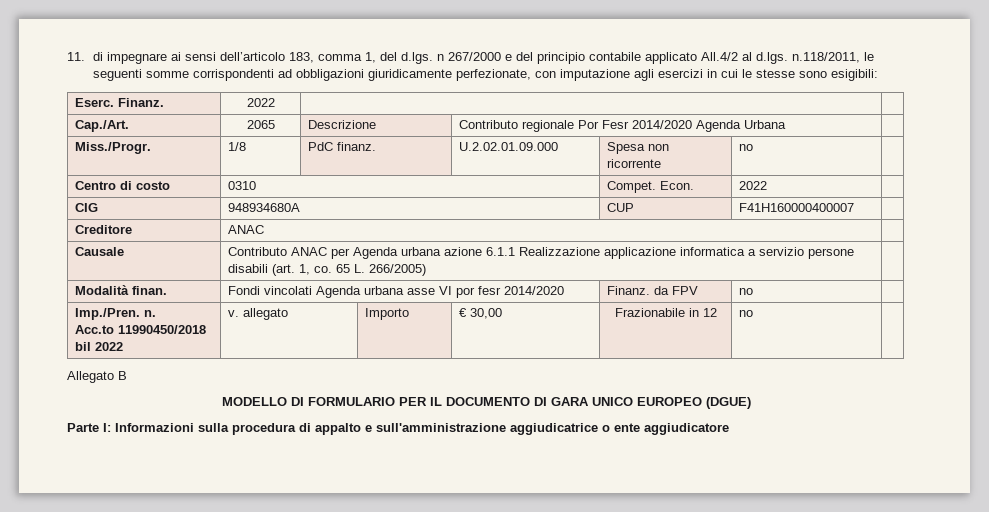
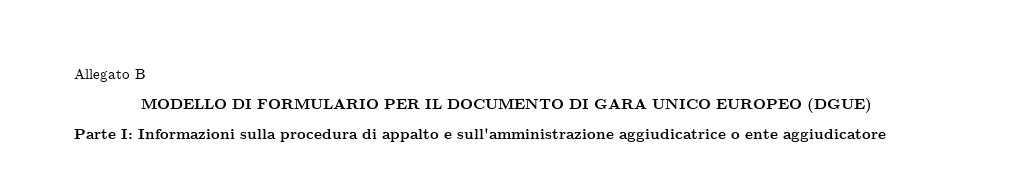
[67,52,874,64] [92,69,878,81] [74,98,164,107] [246,98,275,107] [74,120,129,132] [246,120,275,129] [307,120,376,129] [458,120,786,132] [74,142,151,154] [227,142,246,151] [307,142,376,151] [458,142,558,151] [606,142,669,154] [606,159,661,168] [738,144,753,151] [74,181,170,190] [227,181,256,190] [606,181,694,193] [738,181,767,190] [74,203,98,212] [227,203,300,212] [606,203,634,212] [738,203,854,212] [74,225,132,234] [227,225,264,234] [74,247,124,256] [227,247,854,259] [227,264,426,276] [74,285,167,295] [227,286,564,298] [606,286,698,295] [738,288,753,295] [74,308,156,320] [74,325,206,334] [74,342,123,351] [227,308,288,320] [364,308,409,320] [458,308,502,319] [614,308,717,317] [738,310,753,317] 11. di impegnare ai sensi dell’articolo 183, comma 1, del d.lgs. n 267/2000 e del principio contabile applicato All.4/2 al d.lgs. n.118/2011, le seguenti somme corrispondenti ad obbligazioni giuridicamente perfezionate, con imputazione agli esercizi in cui le stesse sono esigibili: // Eserc. Finanz. | 2022 | | // Cap./Art. | 2065 | Descrizione | Contributo regionale Por Fesr 2014/2020 Agenda Urbana | // Miss./Progr. | 1/8 | PdC finanz. | U.2.02.01.09.000 | Spesa non ricorrente | no | // Centro di costo | 0310 | Compet. Econ. | 2022 | // CIG | 948934680A | CUP | F41H160000400007 | // Creditore | ANAC | // Causale | Contributo ANAC per Agenda urbana azione 6.1.1 Realizzazione applicazione informatica a servizio persone disabili (art. 1, co. 65 L. 266/2005) | // Modalità finan. | Fondi vincolati Agenda urbana asse VI por fesr 2014/2020 | Finanz. da FPV | no | // Imp./Pren. n. // Acc.to 11990450/2018 bil 2022 | v. allegato | Importo | € 30,00 | Frazionabile in 12 | no | // -> (74, 75) none

